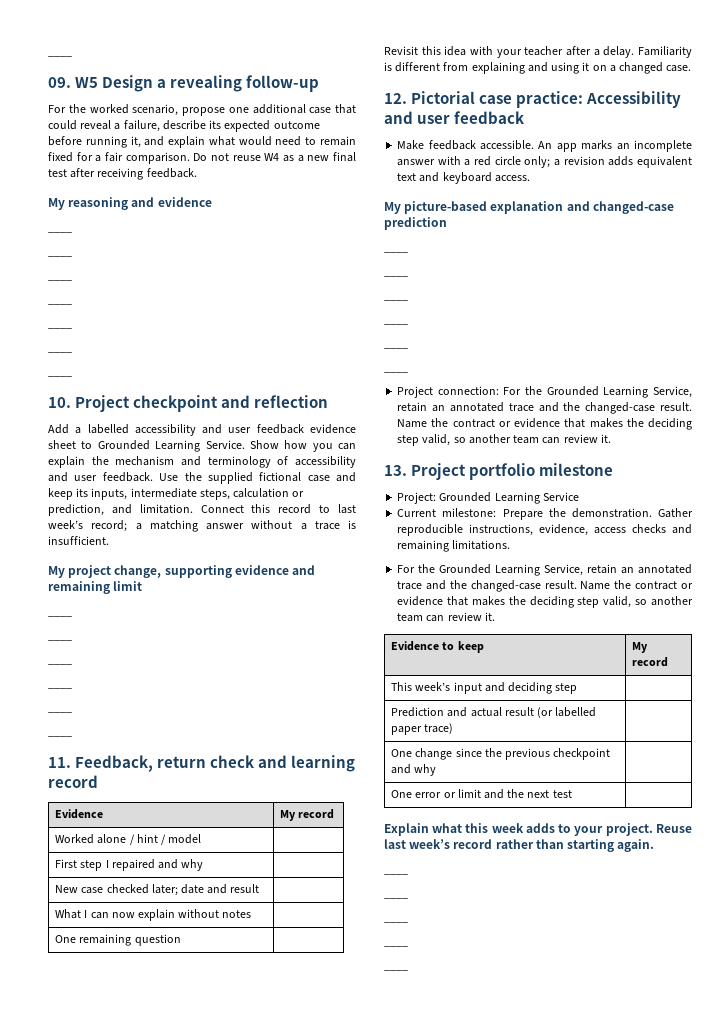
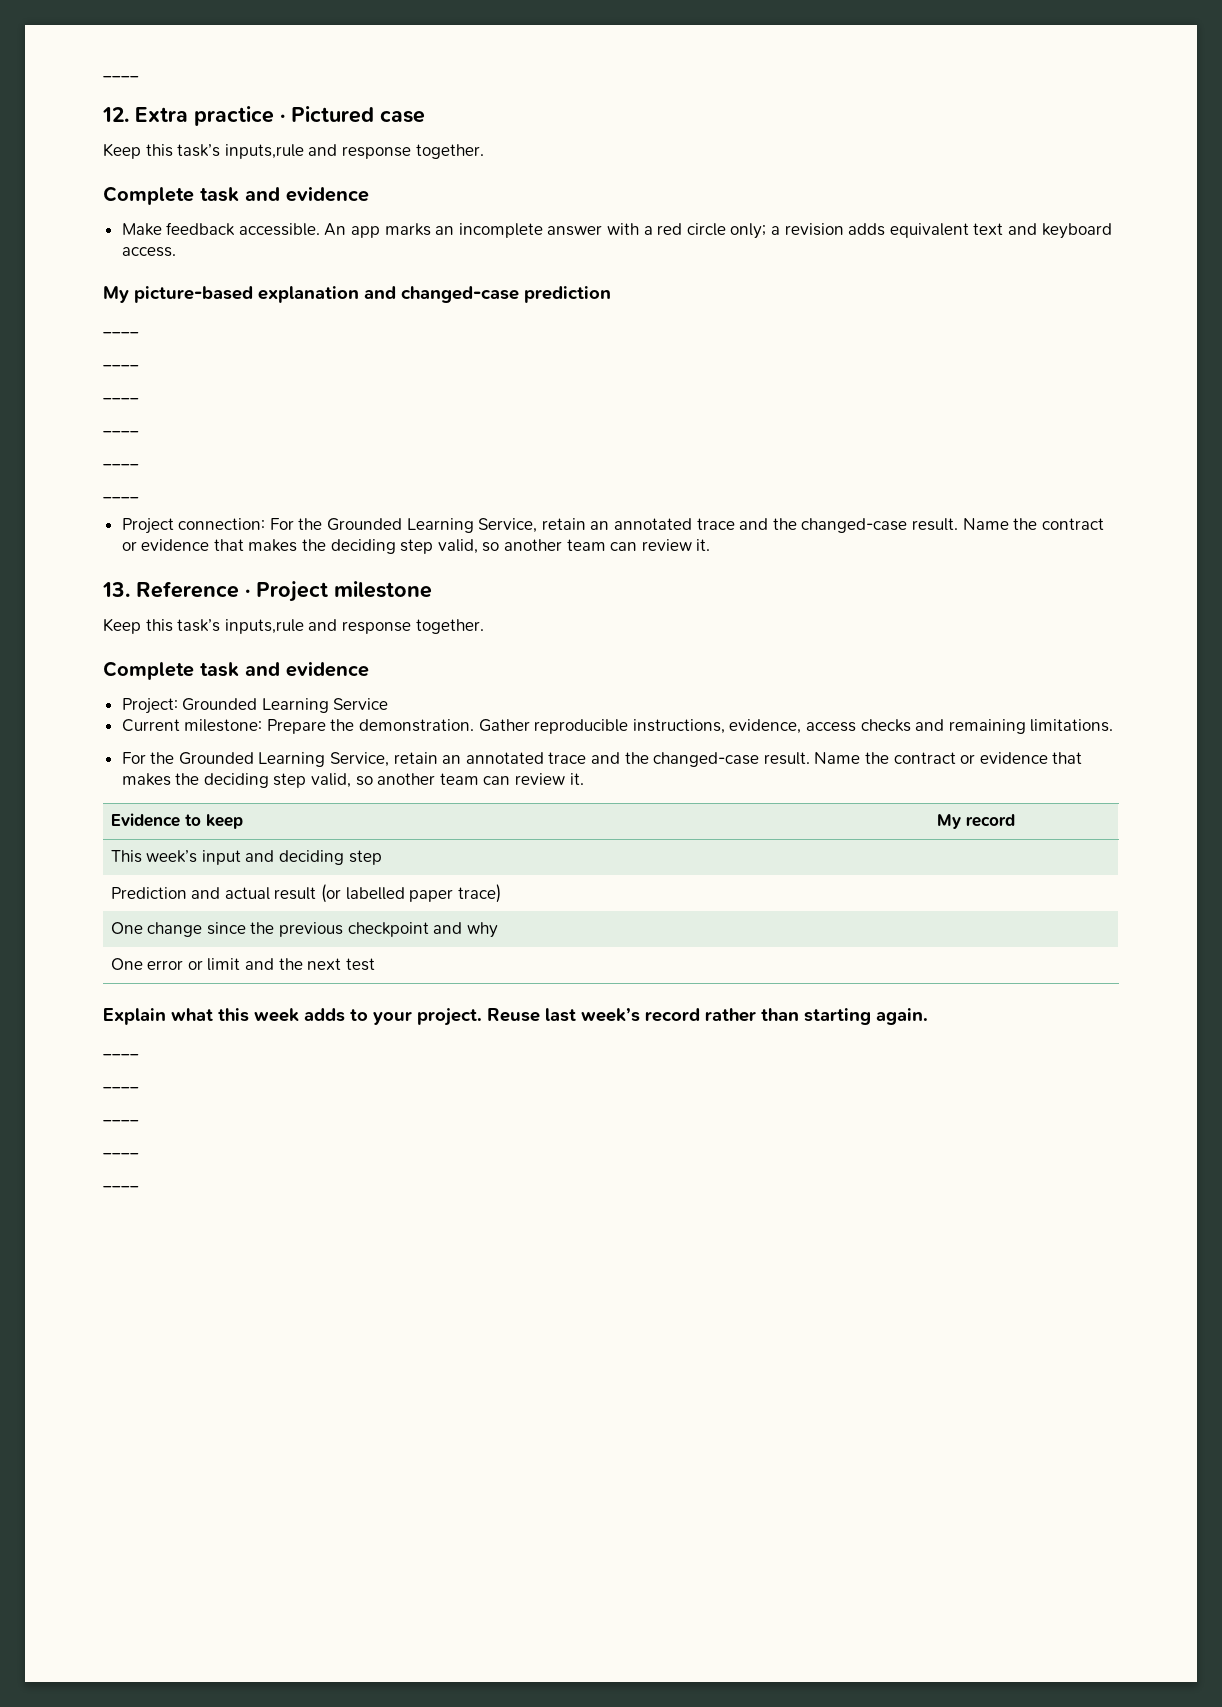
[48,55,72,57] [48,75,320,92] [48,104,356,116] [48,120,320,132] [48,136,356,148] [48,152,356,164] [48,168,197,180] [48,197,212,210] [48,231,72,233] [48,255,72,257] [48,279,72,281] [48,303,72,305] [48,327,72,329] [48,351,72,353] [48,375,72,377] [48,395,329,412] [48,424,356,436] [48,440,356,452] [48,456,356,468] [48,472,356,484] [48,488,305,500] [48,504,356,516] [48,520,356,532] [48,536,109,545] [48,565,316,578] [48,581,143,594] [48,615,72,617] [48,639,72,641] [48,663,72,665] [48,687,72,689] [48,711,72,713] [48,735,72,737] [48,755,356,772] [48,775,98,788] [55,809,104,819] [280,809,335,821] [55,834,202,845] [55,859,204,871] [55,884,260,896] [55,909,252,921] [55,934,181,946] [384,46,692,58] [384,62,692,74] [384,91,682,108] [384,111,525,124] ____ // 09. W5 Design a revealing follow-up // For the worked scenario, propose one additional case that could reveal a failure, describe its expected outcome before running it, and explain what would need to remain fixed for a fair comparison. Do not reuse W4 as a new final test after receiving feedback. // My reasoning and evidence // ____ // ____ // ____ // ____ // ____ // ____ // ____ // 10. Project checkpoint and reflection // Add a labelled accessibility and user feedback evidence sheet to Grounded Learning Service. Show how you can explain the mechanism and terminology of accessibility and user feedback. Use the supplied fictional case and keep its inputs, intermediate steps, calculation or prediction, and limitation. Connect this record to last week’s record; a matching answer without a trace is insufficient. // My project change, supporting evidence and remaining limit // ____ // ____ // ____ // ____ // ____ // ____ // 11. Feedback, return check and learning record // Evidence | My record // Worked alone / hint / model | // First step I repaired and why | // New case checked later; date and result | // What I can now explain without notes | // One remaining question | // Revisit this idea with your teacher after a delay. Familiarity is different from explaining and using it on a changed case. // 12. Pictorial case practice: Accessibility and user feedback -> [103,76,139,78] [102,106,425,126] [103,143,484,159] [103,186,369,205] ____ // 12. Extra practice · Pictured case // Keep this task’s inputs,rule and response together. // Complete task and evidence
[411,463,614,480] Project portfolio milestone -> [136,581,432,602] [103,618,484,634] [103,661,369,680] Reference · Project milestone // Keep this task’s inputs,rule and response together. // Complete task and evidence

